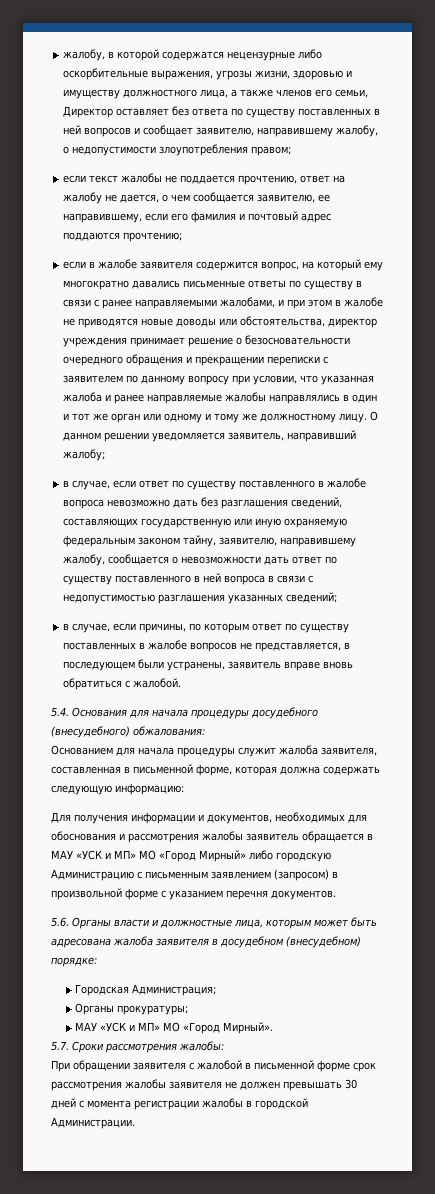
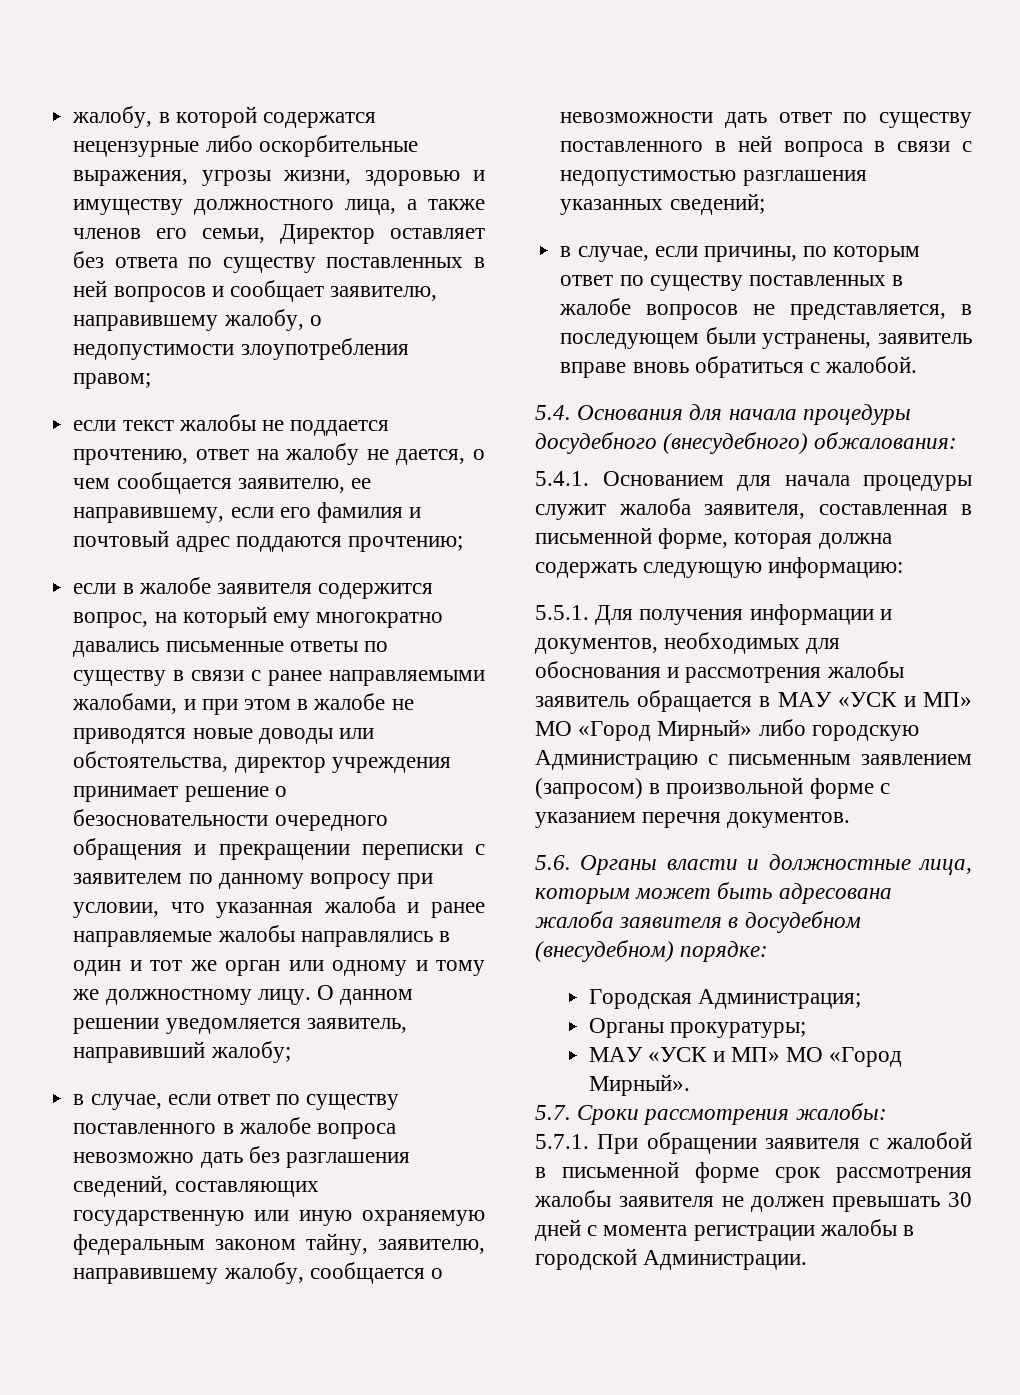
(205, 731) none -> [535,471,589,486] 5.4.1.
(184, 789) none -> [535,605,589,620] 5.5.1.
(224, 1046) none -> [535,1134,589,1149] 5.7.1.

